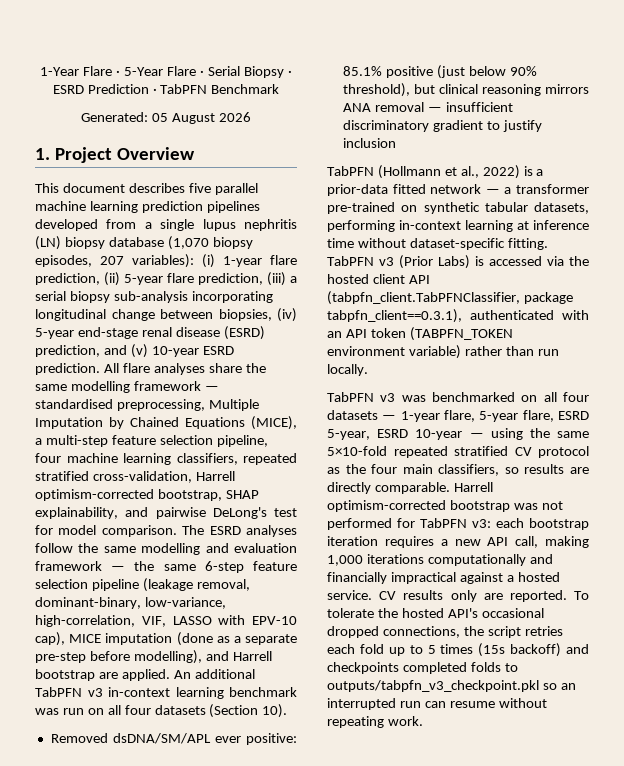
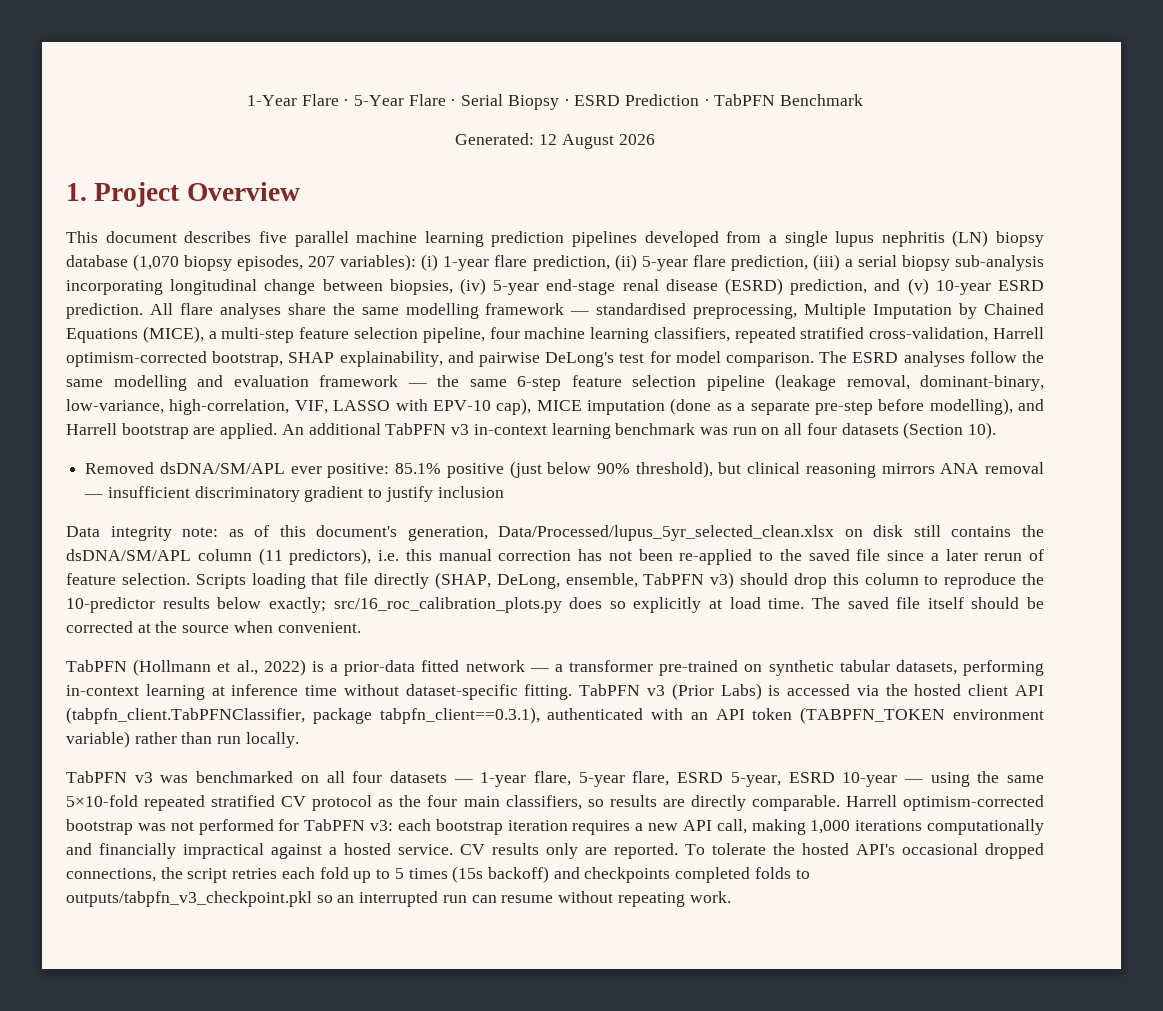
[152,113,169,122] 05 -> [539,134,558,145] 12
(396, 143) none -> [66,525,1044,541] [66,548,1044,565] [66,572,1045,589] [66,597,1044,613] [66,621,361,633] // Data integrity note: as of this document's generation, Data/Processed/lupus_5yr_selected_clean.xlsx on disk still contains the dsDNA/SM/APL column (11 predictors), i.e. this manual correction has not been re-applied to the saved file since a later rerun of feature selection. Scripts loading that file directly (SHAP, DeLong, ensemble, TabPFN v3) should drop this column to reproduce the 10-predictor results below exactly; src/16_roc_calibration_plots.py does so explicitly at load time. The saved file itself should be corrected at the source when convenient.

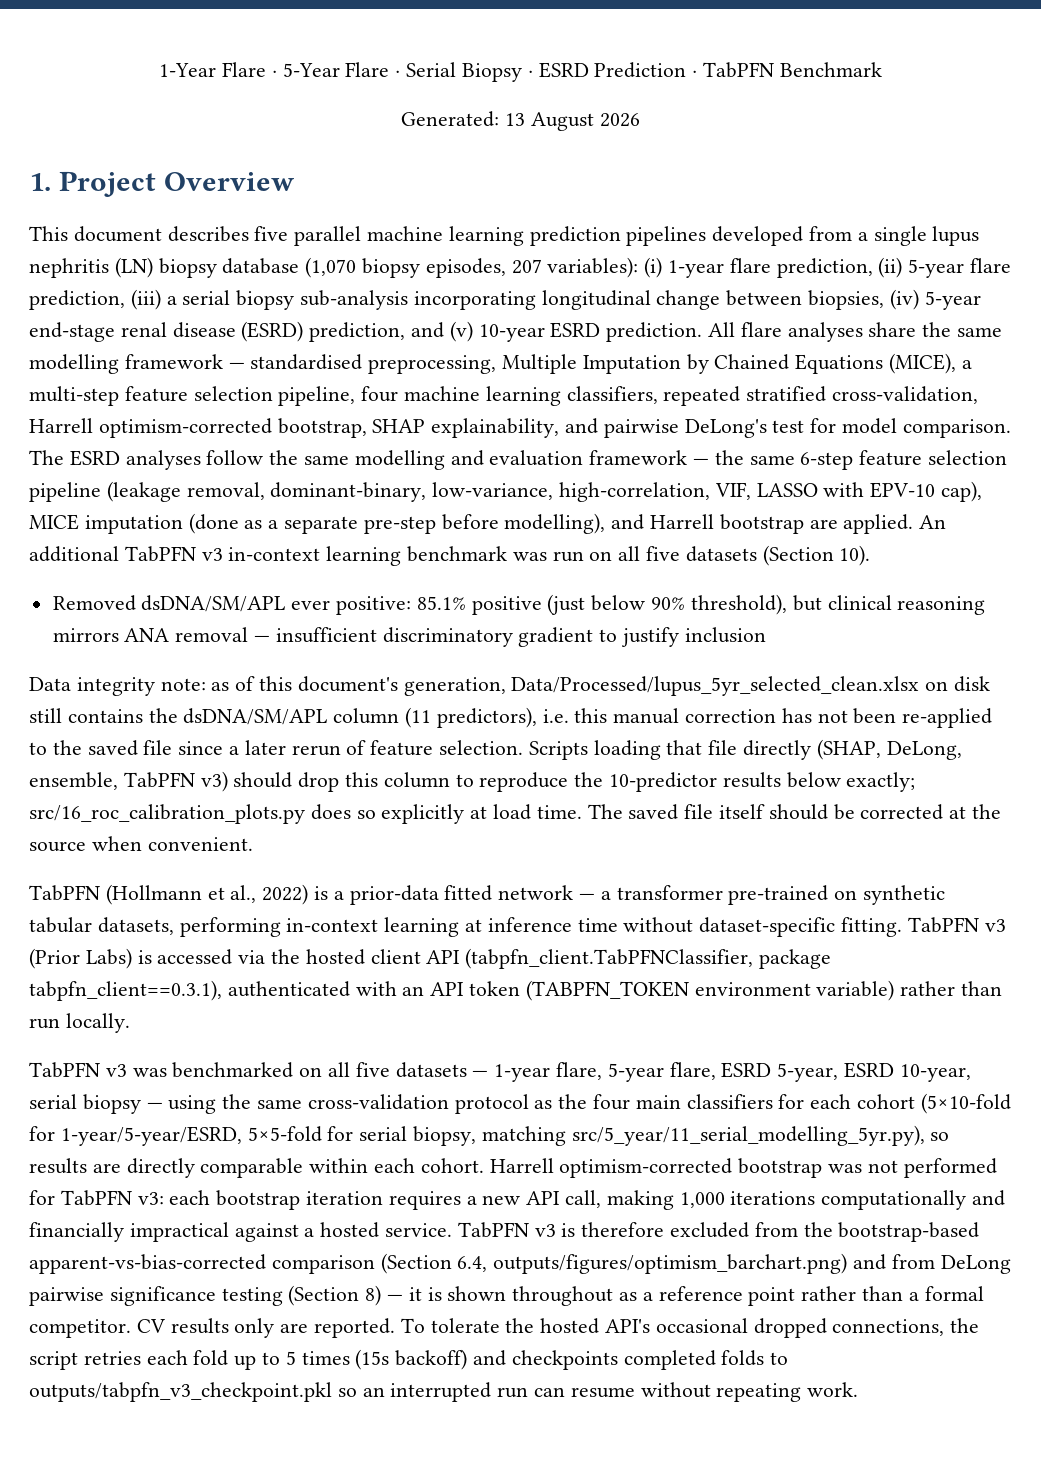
[539,134,558,145] 12 -> [505,113,526,126] 13
[806,423,837,435] four -> [646,546,681,561] five
[352,771,383,783] four -> [355,1062,390,1077] five
[842,772,898,787] 10-year -> [899,1064,971,1082] [29,1094,141,1114] 10-year, serial biopsy
[66,795,307,811] 5×10-fold repeated stratified CV -> [307,1094,449,1110] cross-validation
[505,795,840,811] classifiers, so results are directly comparable. -> [686,1093,1011,1114] [29,1125,950,1146] [29,1158,484,1178] classifiers for each cohort (5×10-fold for 1-year/5-year/ESRD, 5×5-fold for serial biopsy, matching src/5_year/11_serial_modelling_5yr.py), so results are directly comparable within each cohort.
(453, 849) none -> [457,1222,980,1242] [29,1253,1011,1274] [29,1285,984,1306] [29,1319,131,1338] TabPFN v3 is therefore excluded from the bootstrap-based apparent-vs-bias-corrected comparison (Section 6.4, outputs/figures/optimism_barchart.png) and from DeLong pairwise significance testing (Section 8) — it is shown throughout as a reference point rather than a formal competitor.

